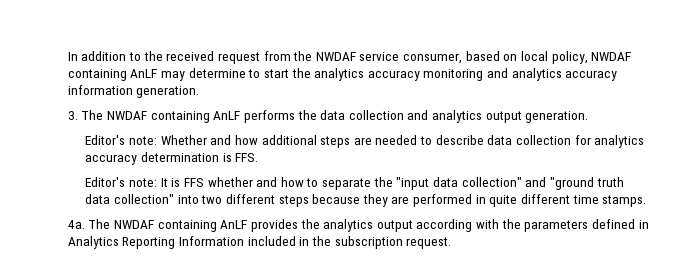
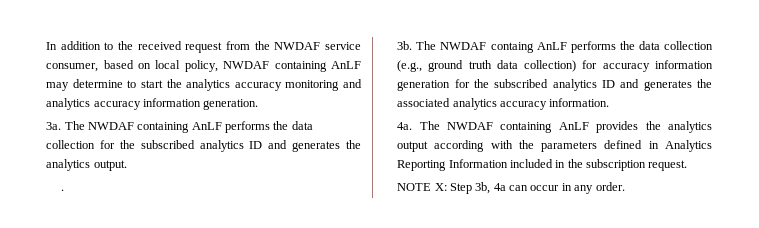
[67,111,78,120] 3. -> [46,122,62,130] 3a.
[407,110,589,123] [85,135,645,148] [85,152,259,165] [85,177,624,190] [85,194,647,207] and analytics output generation. // Editor's note: Whether and how additional steps are needed to describe data collection for analytics accuracy determination is FFS. // Editor's note: It is FFS whether and how to separate the "input data collection" and "ground truth data collection" into two different steps because they are performed in quite different time stamps. -> [100,140,362,152] [46,159,127,171] [61,189,65,191] [397,41,714,53] [397,60,713,72] [397,79,713,91] [397,98,610,110] for the subscribed analytics ID and generates the analytics output. // . // 3b. The NWDAF containg AnLF performs the data collection (e.g., ground truth data collection) for accuracy information generation for the subscribed analytics ID and generates the associated analytics accuracy information.
(452, 243) none -> [397,182,625,194] // NOTE X: Step 3b, 4a can occur in any order.

